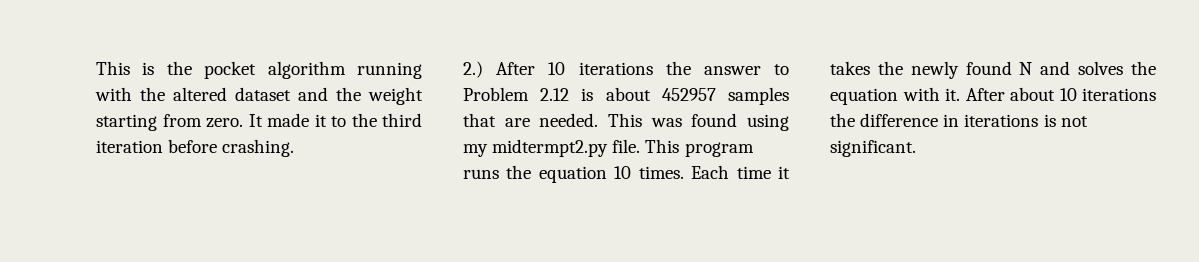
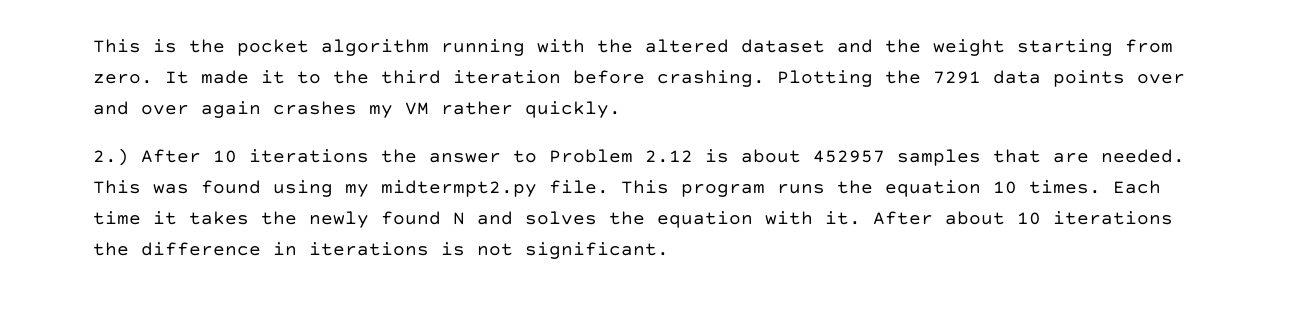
(295, 148) none -> [777,70,1185,87] [93,101,621,118] Plotting the 7291 data points over and over again crashes my VM rather quickly.

